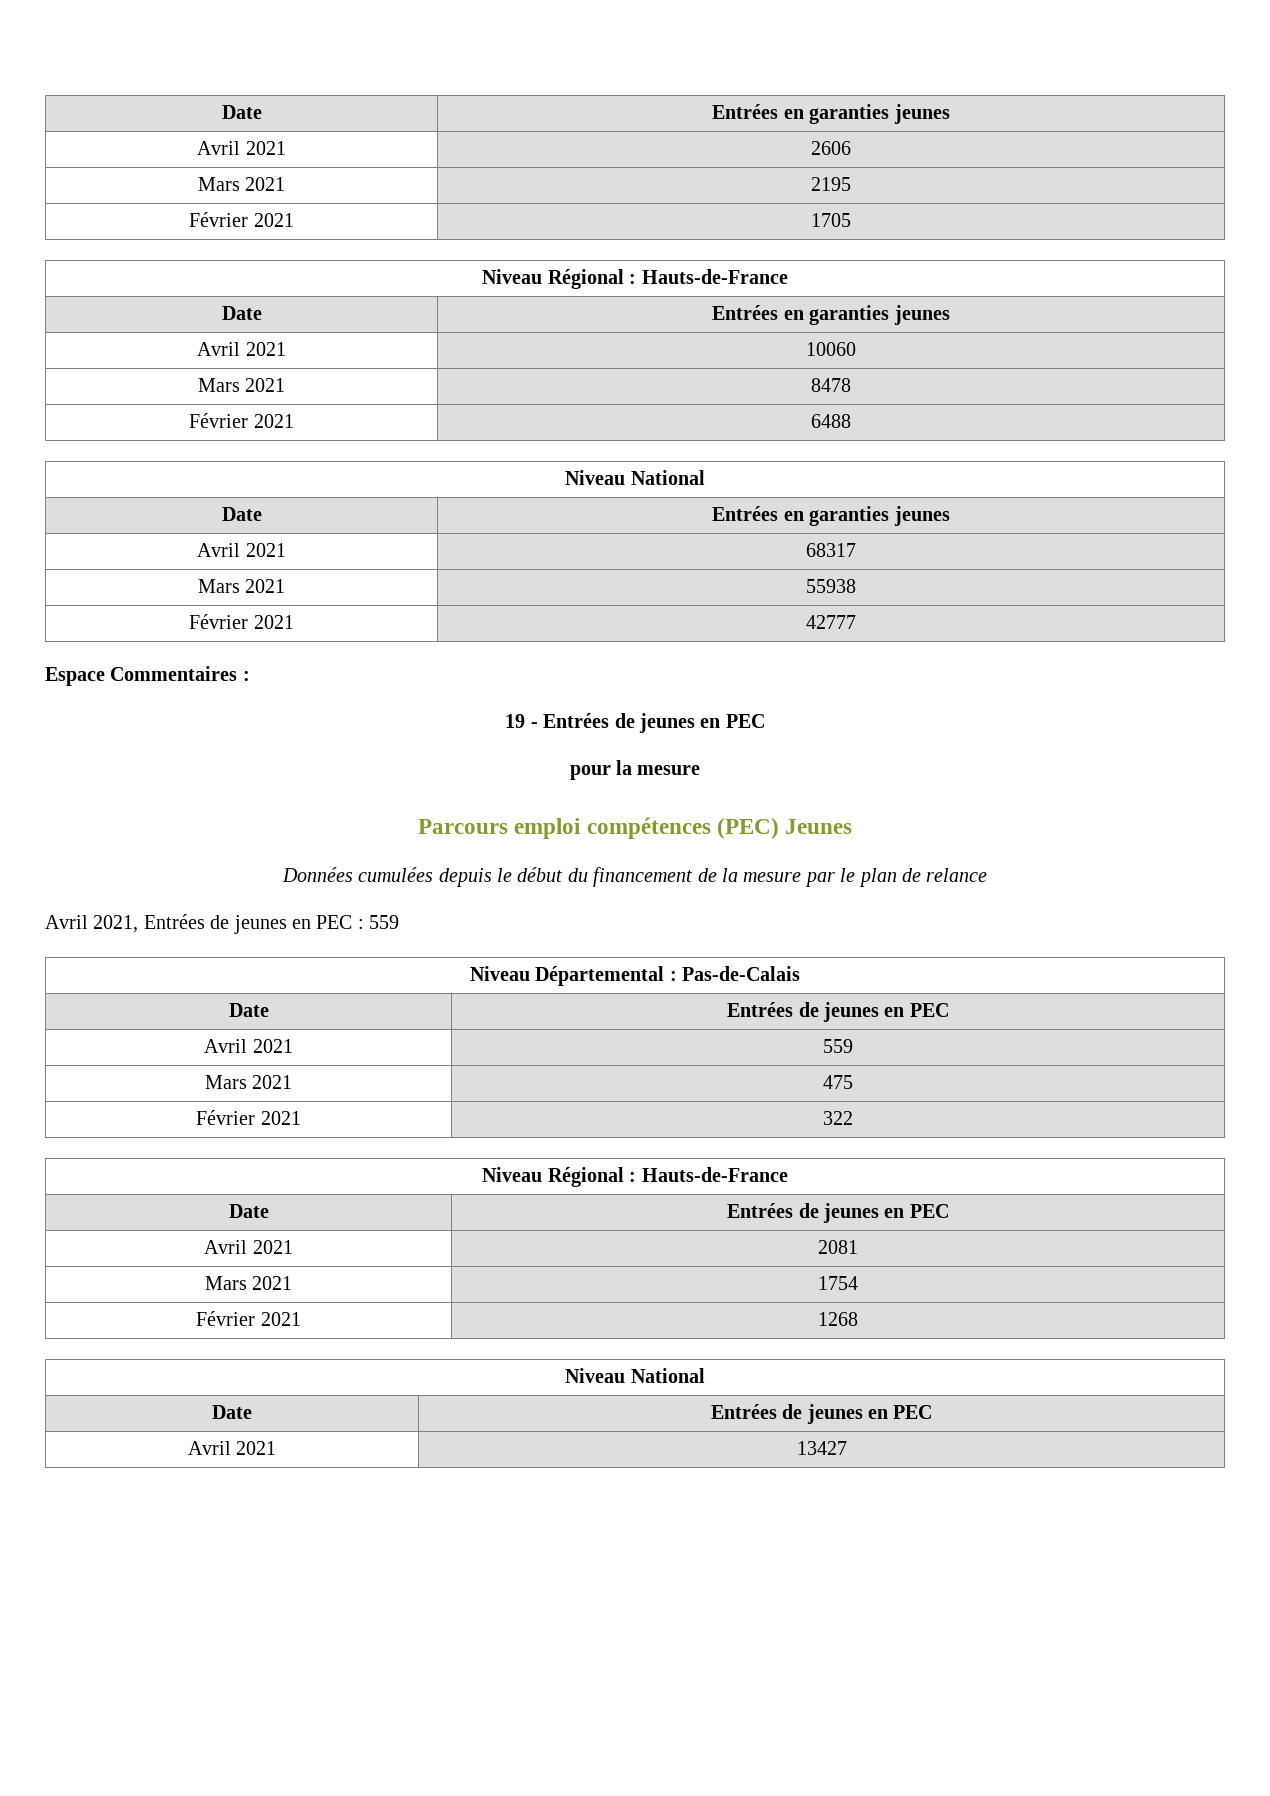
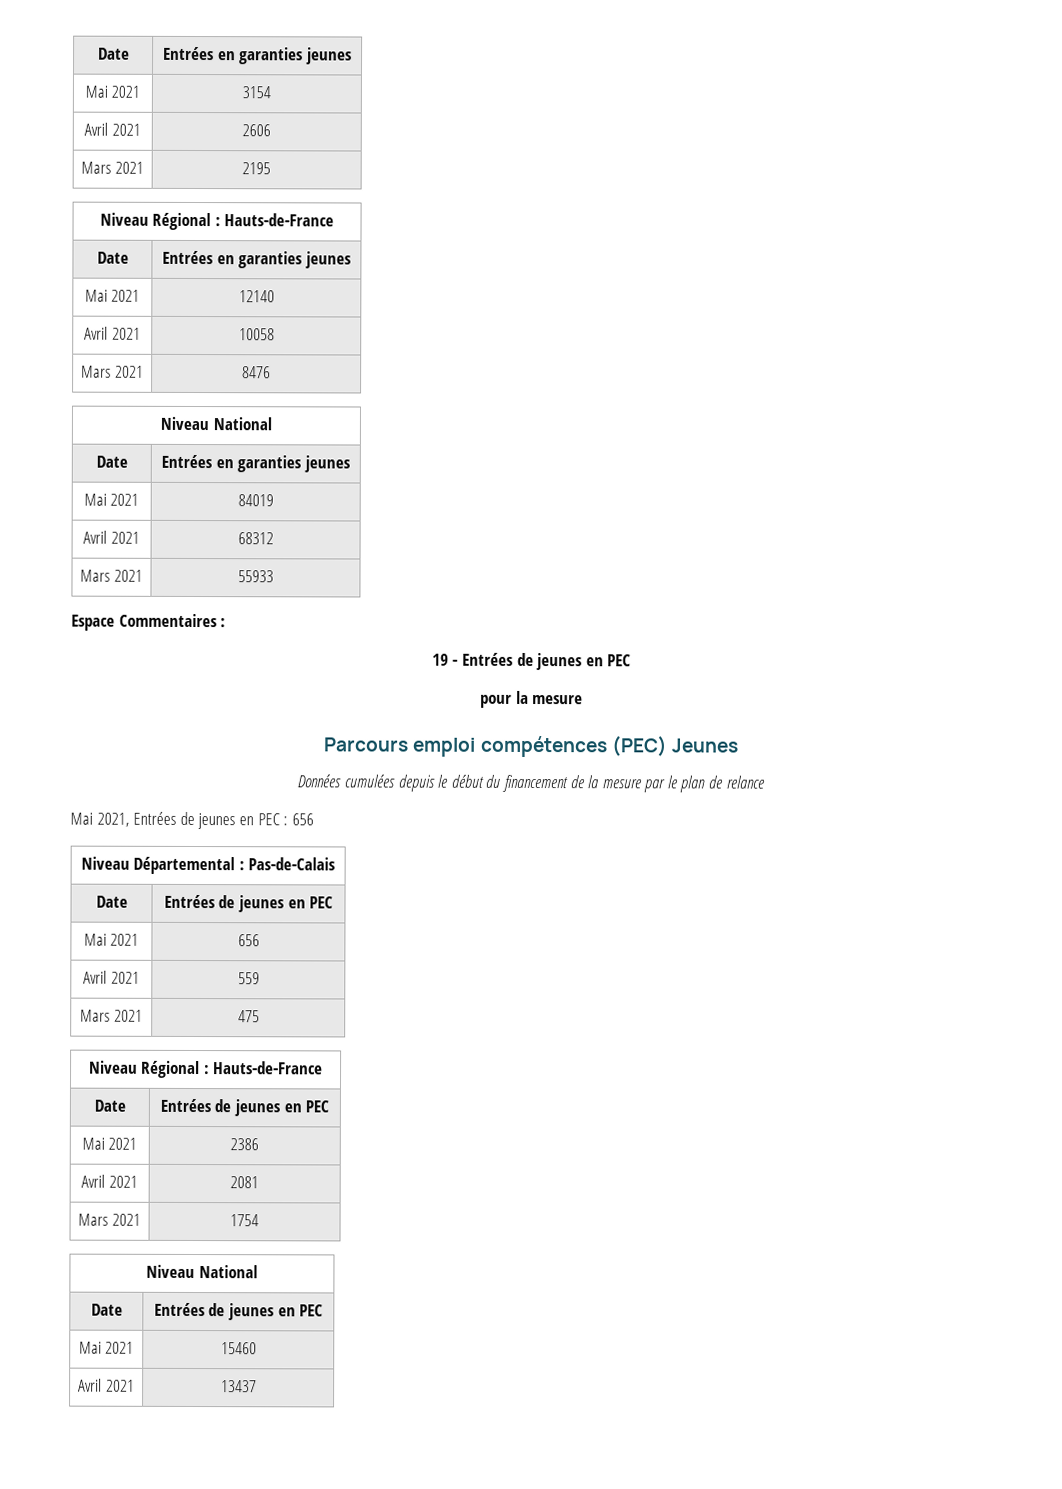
[221,105,262,119] [712,104,950,124] Date | Entrées en garanties jeunes -> [97,47,130,60] [163,46,352,65] [84,85,141,98] [242,86,271,99] Date | Entrées en garanties jeunes // Mai 2021 | 3154
[189,212,294,227] [811,213,851,227] // Février 2021 | 1705 -> (271, 168) none
[197,342,286,356] [806,342,856,356] [197,378,286,392] [811,378,851,392] [189,413,294,428] [811,414,851,428] // Avril 2021 | 10060 // Mars 2021 | 8478 // Février 2021 | 6488 -> [84,289,141,302] [238,290,275,303] [84,326,141,340] [238,328,275,341] [81,365,144,378] [242,366,271,379] // Mai 2021 | 12140 // Avril 2021 | 10058 // Mars 2021 | 8476
[197,543,286,557] [806,543,856,557] [197,579,286,593] [806,579,856,593] [189,614,294,629] [806,615,856,629] // Avril 2021 | 68317 // Mars 2021 | 55938 // Février 2021 | 42777 -> [83,493,140,506] [237,494,274,507] [83,530,140,544] [237,532,274,545] [80,569,143,582] [237,570,274,583] // Mai 2021 | 84019 // Avril 2021 | 68312 // Mars 2021 | 55933
[45,915,88,929] Avril -> [70,812,93,825] Mai
[369,915,400,929] 559 -> [291,813,314,826] 656
(949, 1010) none -> [83,933,140,946] [237,934,260,947] // Mai 2021 | 656
[196,1110,301,1125] [823,1111,853,1125] // Février 2021 | 322 -> (260, 1016) none
(949, 1211) none -> [81,1137,138,1150] [230,1138,259,1151] // Mai 2021 | 2386
[196,1311,301,1326] [818,1312,858,1326] // Février 2021 | 1268 -> (259, 1220) none
[187,1441,277,1455] [796,1441,847,1455] // Avril 2021 | 13427 -> [78,1341,135,1354] [220,1342,257,1355] [78,1378,135,1392] [220,1380,257,1393] // Mai 2021 | 15460 // Avril 2021 | 13437

